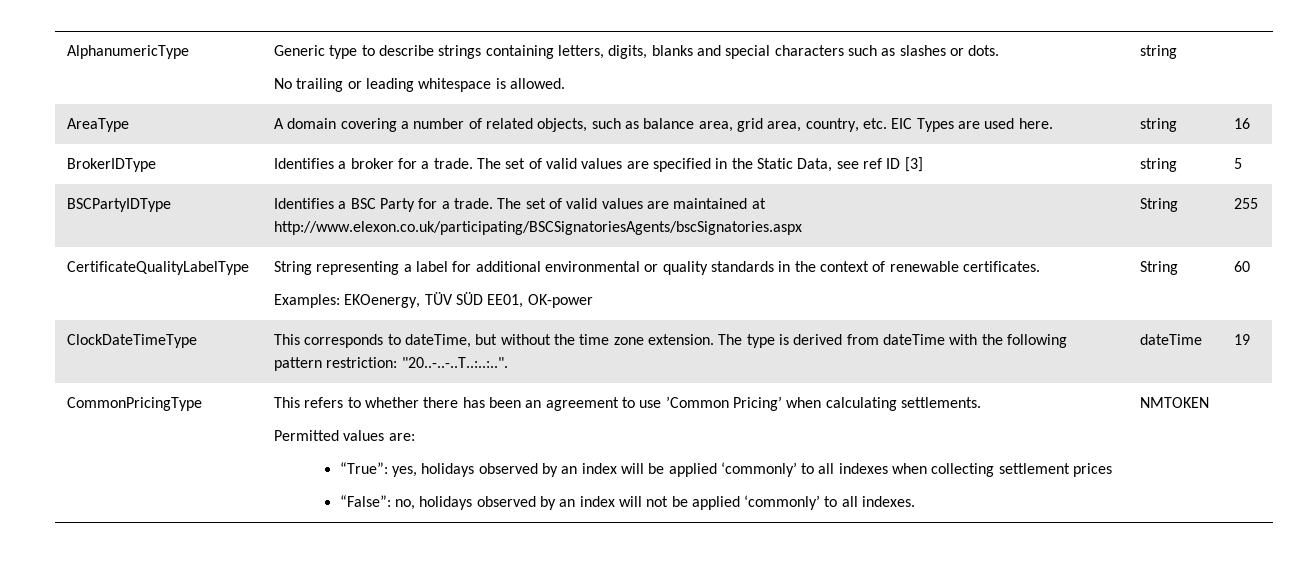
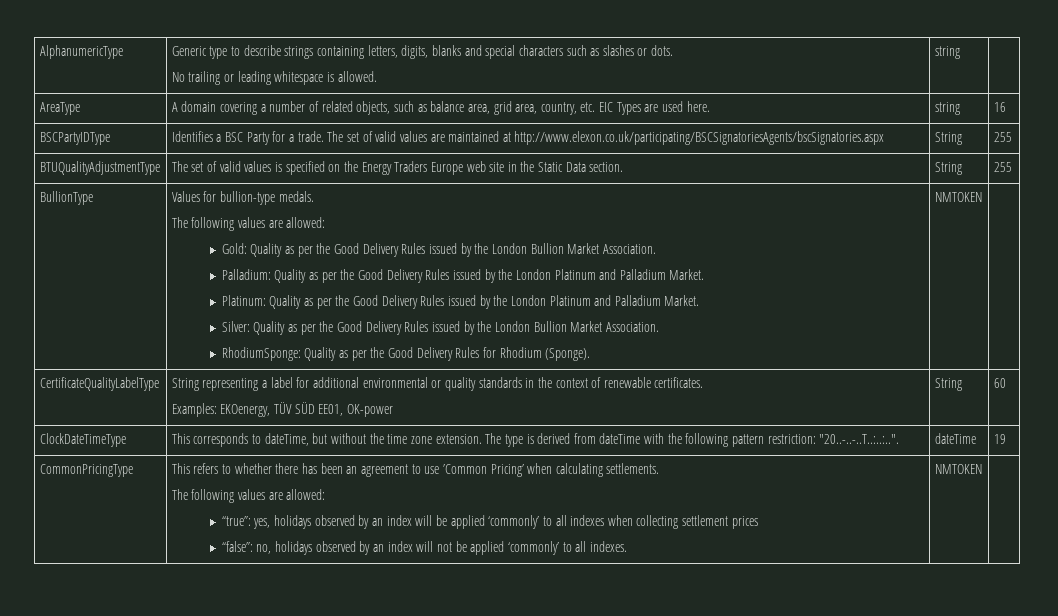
[67,158,157,172] [274,157,923,172] [1140,158,1178,172] [1234,158,1243,169] // BrokerIDType | Identifies a broker for a trade. The set of valid values are specified in the Static Data, see ref ID [3] | string | 5 -> (1006, 107) none
(1259, 203) none -> [39,161,160,175] [171,161,624,175] [934,162,962,175] [993,162,1012,172] [39,191,93,205] [171,191,314,205] [171,217,326,231] [221,243,656,257] [221,269,705,283] [221,295,700,309] [221,321,659,335] [221,347,591,361] [934,192,982,202] // BTUQualityAdjustmentType | The set of valid values is specified on the Energy Traders Europe web site in the Static Data section. | String | 255 // BullionType | Values for bullion-type medals. // The following values are allowed: // Gold: Quality as per the Good Delivery Rules issued by the London Bullion Market Association. // Palladium: Quality as per the Good Delivery Rules issued by the London Platinum and Palladium Market. // Platinum: Quality as per the Good Delivery Rules issued by the London Platinum and Palladium Market. // Silver: Quality as per the Good Delivery Rules issued by the London Bullion Market Association. // RhodiumSponge: Quality as per the Good Delivery Rules for Rhodium (Sponge). | NMTOKEN |
[274,430,415,441] [339,462,388,474] Permitted values are: // “True”: -> [171,489,326,503] [221,516,251,526] The following values are allowed: // “true”:
[339,495,391,507] “False”: -> [221,541,253,552] “false”:

